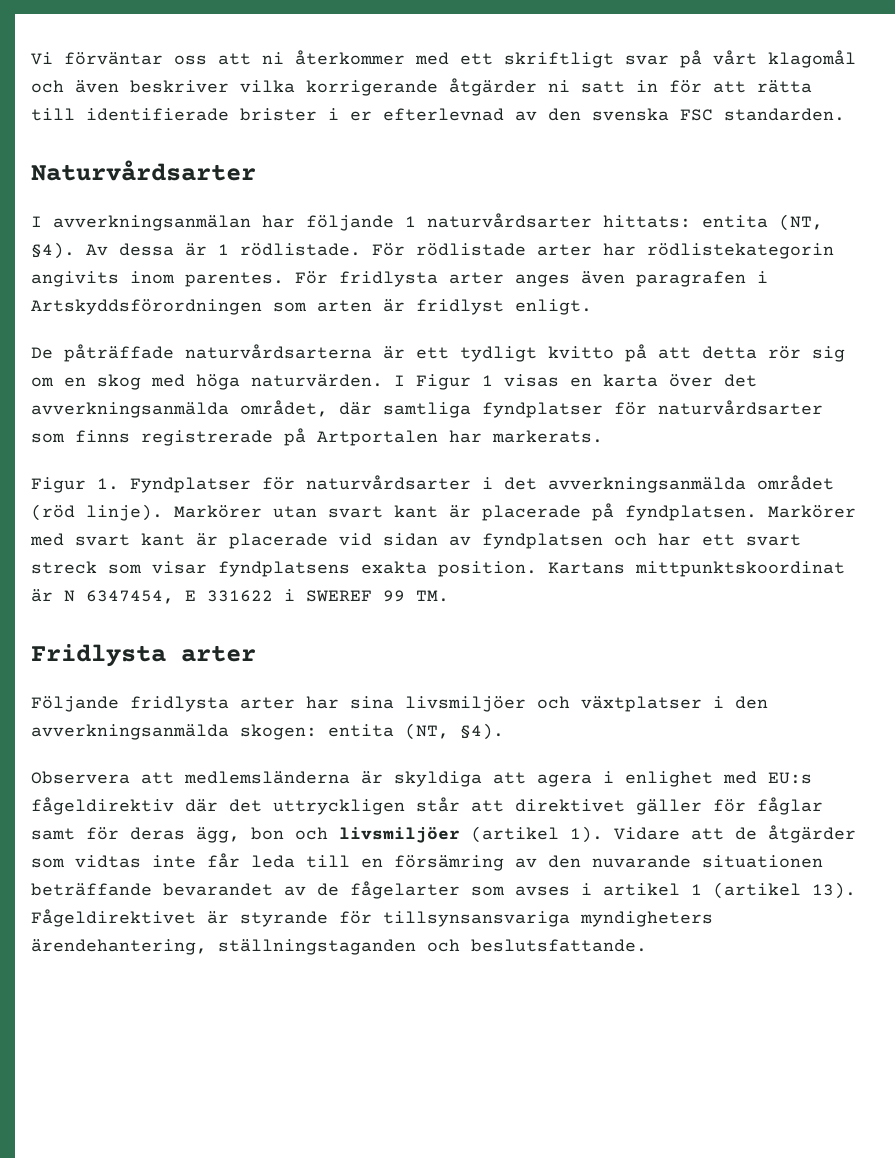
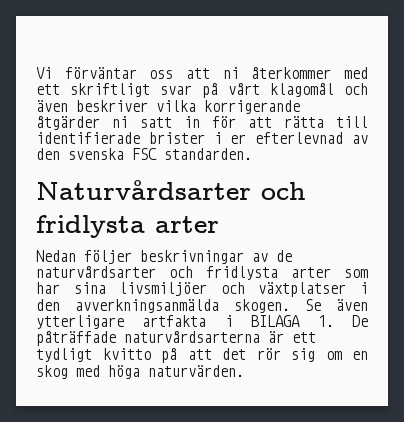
[31,213,823,231] [31,242,834,259] [31,271,768,287] [31,299,592,315] // I avverkningsanmälan har följande 1 naturvårdsarter hittats: entita (NT, §4). Av dessa är 1 rödlistade. För rödlistade arter har rödlistekategorin angivits inom parentes. För fridlysta arter anges även paragrafen i Artskyddsförordningen som arten är fridlyst enligt. // -> [261,182,306,200] [36,215,219,238] [36,250,292,264] [36,266,368,280] [36,282,368,297] [36,299,368,313] [36,315,334,329] och fridlysta arter // Nedan följer beskrivningar av de naturvårdsarter och fridlysta arter som har sina livsmiljöer och växtplatser i den avverkningsanmälda skogen. Se även ytterligare artfakta i BILAGA 1.
[702,346,757,359] detta -> [222,348,246,360] det
[394,374,757,390] [31,400,823,418] [31,428,603,446] [31,475,834,493] [31,503,856,521] [30,533,801,549] [31,561,845,577] [31,589,449,604] [31,644,256,667] [31,696,768,712] [31,723,504,740] [31,771,812,787] [31,797,823,815] [31,825,856,843] [31,853,823,871] [31,881,856,899] [31,909,713,927] [31,939,647,955] I Figur 1 visas en karta över det avverkningsanmälda området, där samtliga fyndplatser för naturvårdsarter som finns registrerade på Artportalen har markerats. // Figur 1. Fyndplatser för naturvårdsarter i det avverkningsanmälda området (röd linje). Markörer utan svart kant är placerade på fyndplatsen. Markörer med svart kant är placerade vid sidan av fyndplatsen och har ett svart streck som visar fyndplatsens exakta position. Kartans mittpunktskoordinat är N 6347454, E 331622 i SWEREF 99 TM. // Fridlysta arter // Följande fridlysta arter har sina livsmiljöer och växtplatser i den avverkningsanmälda skogen: entita (NT, §4). // Observera att medlemsländerna är skyldiga att agera i enlighet med EU:s fågeldirektiv där det uttryckligen står att direktivet gäller för fåglar samt för deras ägg, bon och livsmiljöer (artikel 1). Vidare att de åtgärder som vidtas inte får leda till en försämring av den nuvarande situationen beträffande bevarandet av de fågelarter som avses i artikel 1 (artikel 13). Fågeldirektivet är styrande för tillsynsansvariga myndigheters ärendehantering, ställningstaganden och beslutsfattande. -> (244, 371) none

